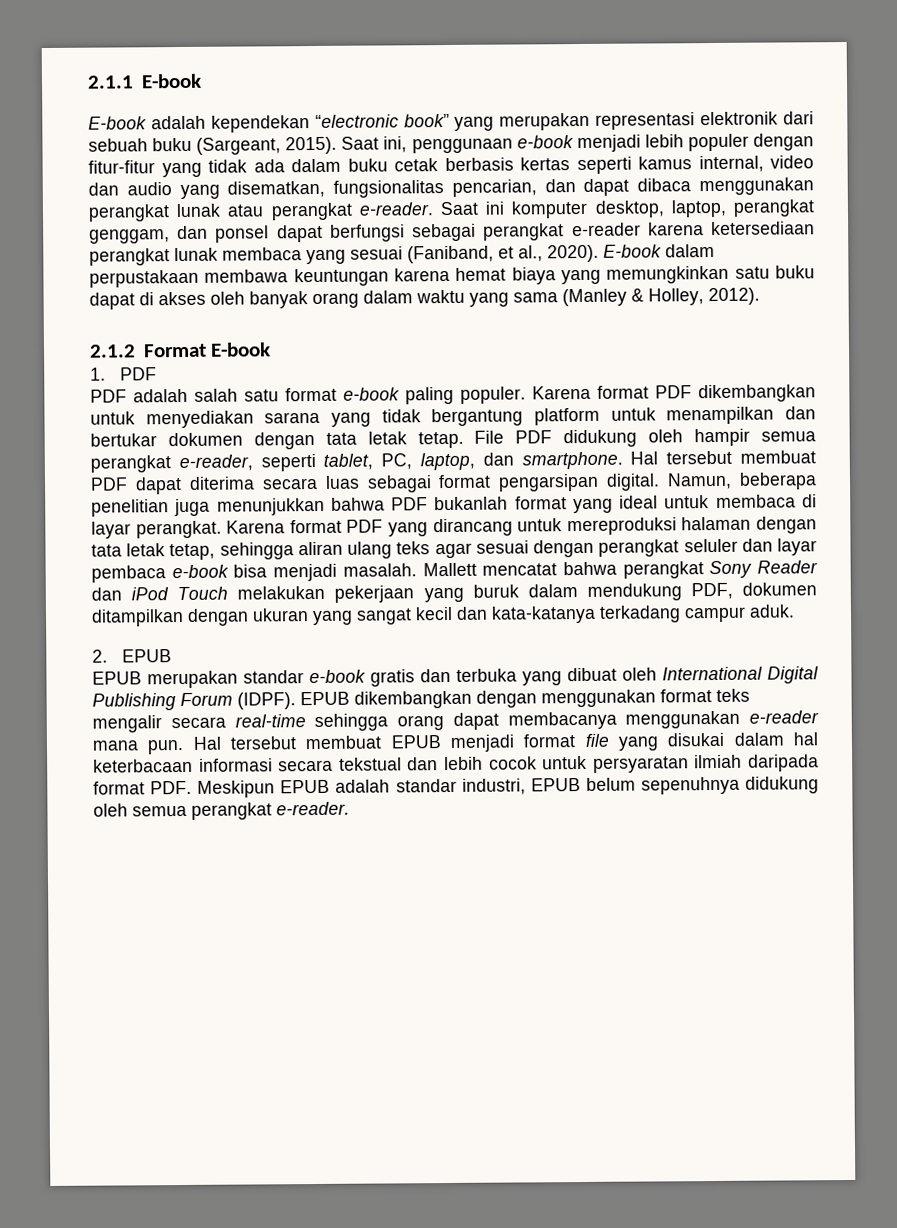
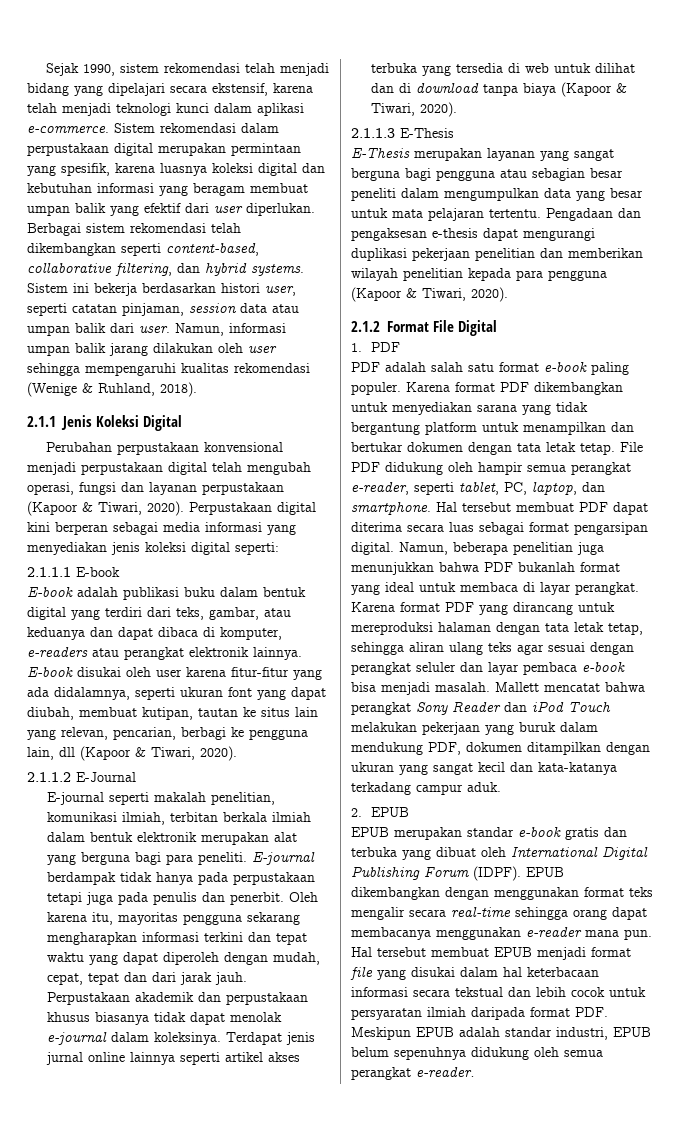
[87,73,202,89] [88,111,815,133] [88,133,814,155] [88,155,814,178] [88,177,814,200] [88,199,815,222] [89,221,815,244] [89,243,715,266] [89,265,815,288] [89,287,760,310] 2.1.1 E-book // E-book adalah kependekan “electronic book” yang merupakan representasi elektronik dari sebuah buku (Sargeant, 2015). Saat ini, penggunaan e-book menjadi lebih populer dengan fitur-fitur yang tidak ada dalam buku cetak berbasis kertas seperti kamus internal, video dan audio yang disematkan, fungsionalitas pencarian, dan dapat dibaca menggunakan perangkat lunak atau perangkat e-reader. Saat ini komputer desktop, laptop, perangkat genggam, dan ponsel dapat berfungsi sebagai perangkat e-reader karena ketersediaan perangkat lunak membaca yang sesuai (Faniband, et al., 2020). E-book dalam perpustakaan membawa keuntungan karena hemat biaya yang memungkinkan satu buku dapat di akses oleh banyak orang dalam waktu yang sama (Manley & Holley, 2012). -> [45,63,329,76] [27,83,313,96] [27,103,304,116] [27,123,279,133] [27,143,301,156] [27,163,325,176] [27,183,308,196] [27,203,315,216] [27,223,241,236] [27,243,259,256] [27,263,304,276] [27,283,296,296] [27,303,299,316] [27,323,286,336] [27,343,277,356] [27,363,310,376] [27,382,197,397] [27,415,183,431] [45,442,283,455] [27,462,311,475] [27,482,284,495] [27,501,316,516] [27,522,296,535] [27,542,279,555] [27,567,120,577] [27,587,306,600] [27,607,291,620] [27,627,282,640] [27,647,302,660] [27,667,322,680] [27,687,326,700] [27,707,318,720] [27,727,308,740] [27,746,237,761] [27,772,136,782] [47,792,276,805] [47,812,312,825] [47,832,298,845] [47,852,316,865] [47,872,316,885] [47,892,319,905] [47,912,301,925] [47,932,308,945] [47,952,321,965] [47,972,248,985] [47,992,309,1005] [47,1012,283,1025] [47,1032,316,1045] [46,1052,301,1065] [371,63,636,76] [371,82,628,97] [371,102,458,117] [351,128,454,138] [351,148,614,161] [351,168,623,181] [351,188,643,201] [351,208,641,221] [351,228,595,241] [351,248,643,261] [351,268,607,281] [351,287,508,302] Sejak 1990, sistem rekomendasi telah menjadi bidang yang dipelajari secara ekstensif, karena telah menjadi teknologi kunci dalam aplikasi e-commerce. Sistem rekomendasi dalam perpustakaan digital merupakan permintaan yang spesifik, karena luasnya koleksi digital dan kebutuhan informasi yang beragam membuat umpan balik yang efektif dari user diperlukan. Berbagai sistem rekomendasi telah dikembangkan seperti content-based, collaborative filtering, dan hybrid systems. Sistem ini bekerja berdasarkan histori user, seperti catatan pinjaman, session data atau umpan balik dari user. Namun, informasi umpan balik jarang dilakukan oleh user sehingga mempengaruhi kualitas rekomendasi (Wenige & Ruhland, 2018). // 2.1.1 Jenis Koleksi Digital // Perubahan perpustakaan konvensional menjadi perpustakaan digital telah mengubah operasi, fungsi dan layanan perpustakaan (Kapoor & Tiwari, 2020). Perpustakaan digital kini berperan sebagai media informasi yang menyediakan jenis koleksi digital seperti: // 2.1.1.1 E-book // E-book adalah publikasi buku dalam bentuk digital yang terdiri dari teks, gambar, atau keduanya dan dapat dibaca di komputer, e-readers atau perangkat elektronik lainnya. E-book disukai oleh user karena fitur-fitur yang ada didalamnya, seperti ukuran font yang dapat diubah, membuat kutipan, tautan ke situs lain yang relevan, pencarian, berbagi ke pengguna lain, dll (Kapoor & Tiwari, 2020). // 2.1.1.2 E-Journal // E-journal seperti makalah penelitian, komunikasi ilmiah, terbitan berkala ilmiah dalam bentuk elektronik merupakan alat yang berguna bagi para peneliti. E-journal berdampak tidak hanya pada perpustakaan tetapi juga pada penulis dan penerbit. Oleh karena itu, mayoritas pengguna sekarang mengharapkan informasi terkini dan tepat waktu yang dapat diperoleh dengan mudah, cepat, tepat dan dari jarak jauh. Perpustakaan akademik dan perpustakaan khusus biasanya tidak dapat menolak e-journal dalam koleksinya. Terdapat jenis jurnal online lainnya seperti artikel akses terbuka yang tersedia di web untuk dilihat dan di download tanpa biaya (Kapoor & Tiwari, 2020). // 2.1.1.3 E-Thesis // E-Thesis merupakan layanan yang sangat berguna bagi pengguna atau sebagian besar peneliti dalam mengumpulkan data yang besar untuk mata pelajaran tertentu. Pengadaan dan pengaksesan e-thesis dapat mengurangi duplikasi pekerjaan penelitian dan memberikan wilayah penelitian kepada para pengguna (Kapoor & Tiwari, 2020).
[210,342,272,357] E-book -> [433,320,498,336] File Digital

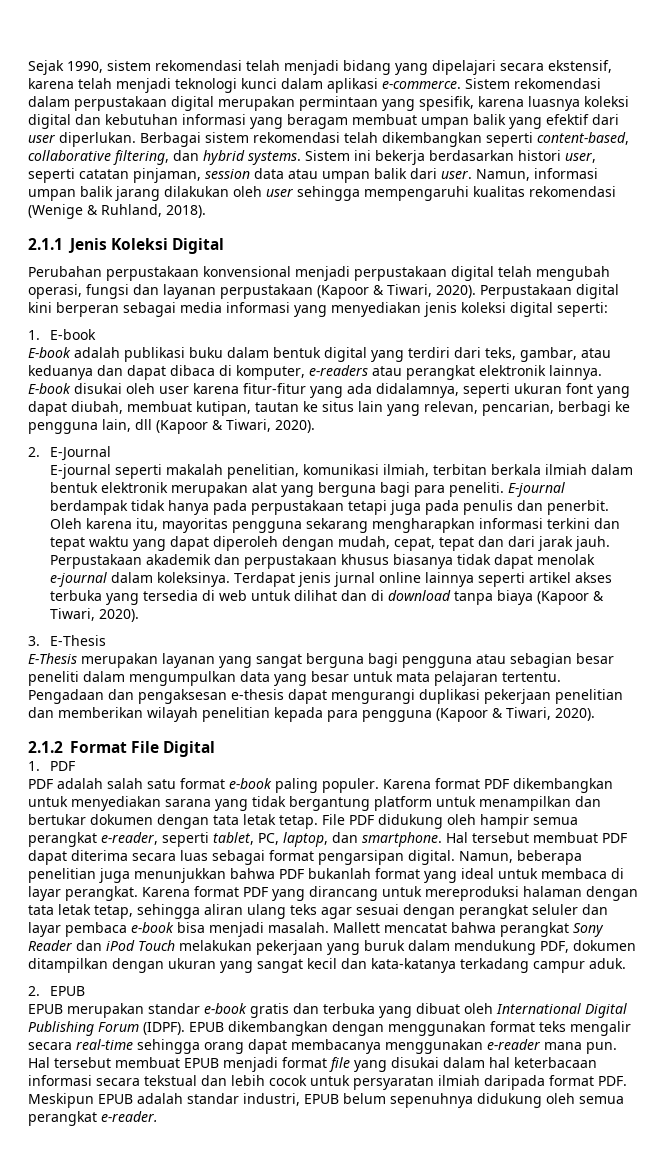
[27,567,71,577] 2.1.1.1 -> [28,330,40,340] 1.
[27,772,71,782] 2.1.1.2 -> [28,447,40,457] 2.
[351,128,395,138] 2.1.1.3 -> [28,636,40,646] 3.

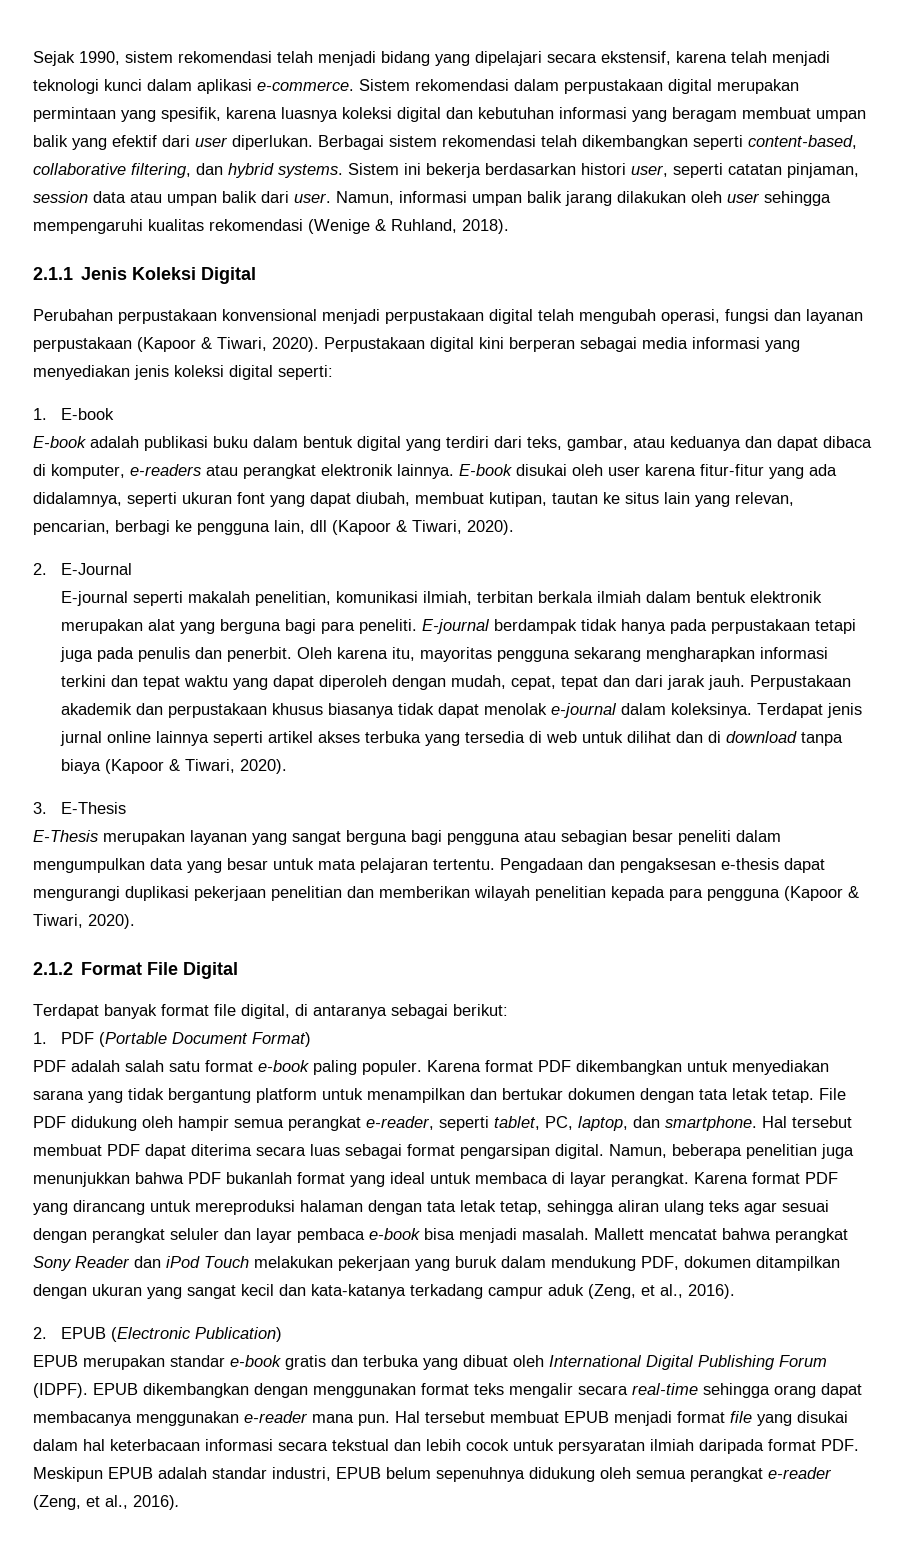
(216, 749) none -> [33,1004,508,1019] // Terdapat banyak format file digital, di antaranya sebagai berikut:
(75, 766) none -> [99,1032,312,1047] (Portable Document Format)
[589,958,626,969] aduk. -> [548,1284,735,1299] aduk (Zeng, et al., 2016).
(85, 991) none -> [111,1327,283,1342] (Electronic Publication)
[101,1111,158,1122] e-reader. -> [768,1467,832,1479] [33,1495,180,1510] e-reader (Zeng, et al., 2016).

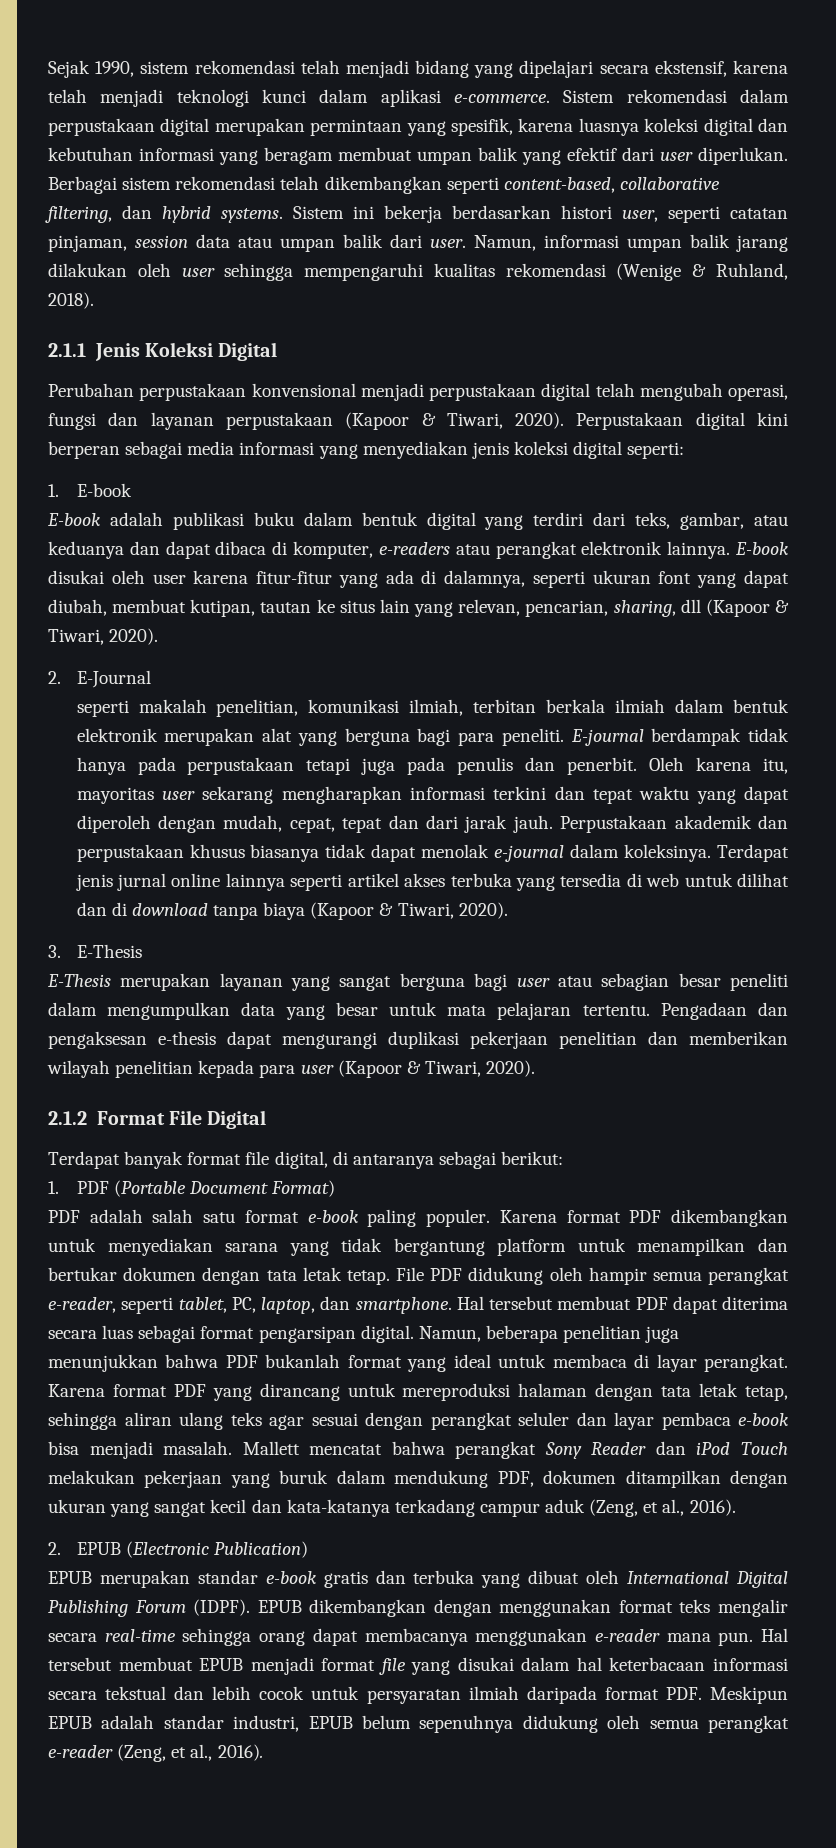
[33,492,122,507] didalamnya, -> [421,570,526,588] di dalamnya,
[115,520,305,535] berbagi ke pengguna lain, -> [613,600,676,617] sharing,
[61,591,129,606] E-journal -> (151, 679) none
[497,650,571,662] pengguna -> [161,791,195,800] user
[447,833,520,845] pengguna -> [516,978,550,987] user
[707,889,780,901] pengguna -> [300,1065,334,1074] user

